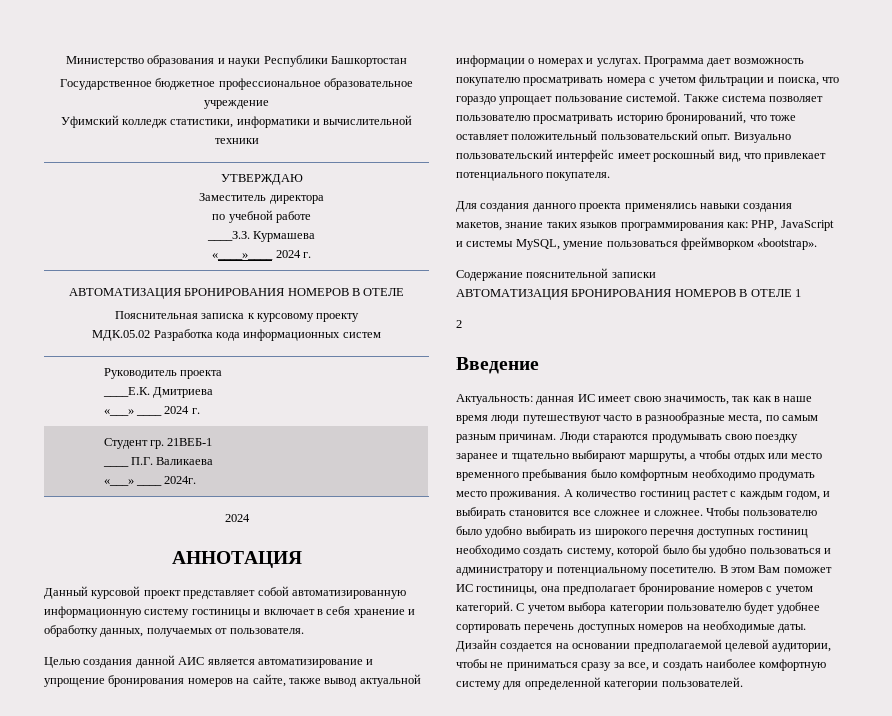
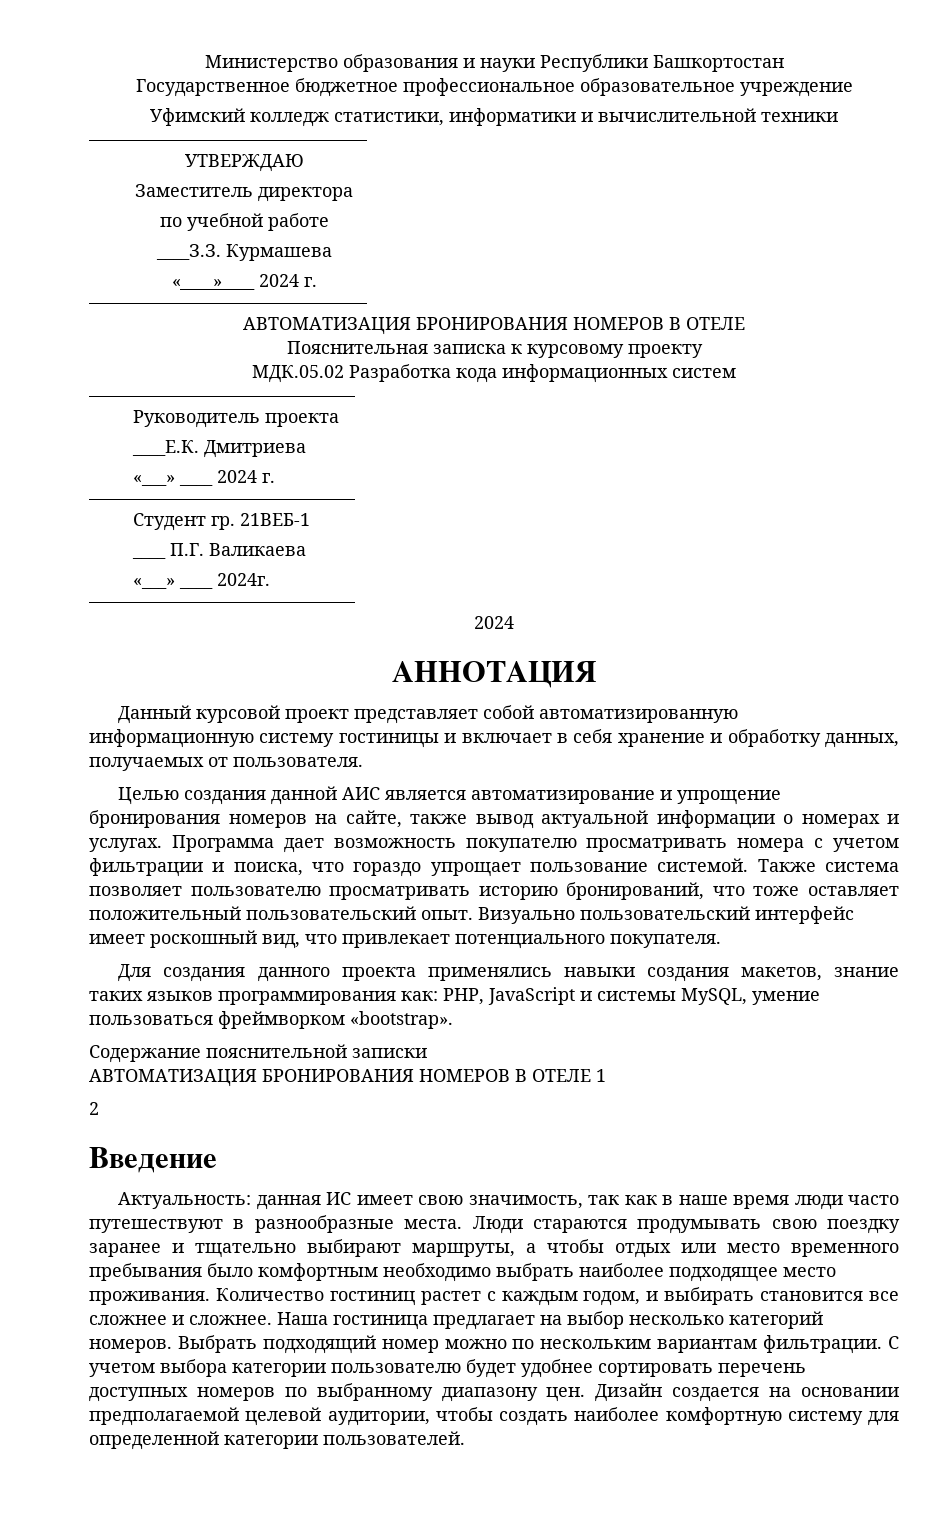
[522,412,818,424] [456,434,557,443] путешествуют часто в разнообразные места, по самым разным причинам. -> [847,1195,899,1205] [89,1215,463,1233] часто путешествуют в разнообразные места.
[758,472,815,481] [456,489,637,500] продумать место проживания. А количество -> [496,1263,836,1282] [89,1288,324,1305] выбрать наиболее подходящее место проживания. Количество
[706,507,817,516] [456,526,808,538] [456,544,831,557] [456,565,832,576] [456,583,813,595] [456,601,513,614] Чтобы пользователю было удобно выбирать из широкого перечня доступных гостиниц необходимо создать систему, которой было бы удобно пользоваться и администратору и потенциальному посетителю. В этом Вам поможет ИС гостиницы, она предполагает бронирование номеров с учетом категорий. -> [277,1311,823,1330] [89,1335,883,1354] Наша гостиница предлагает на выбор несколько категорий номеров. Выбрать подходящий номер можно по нескольким вариантам фильтрации.
[686,621,807,633] на необходимые даты. -> [284,1383,586,1402] по выбранному диапазону цен.
[490,662,660,671] не приниматься сразу за все, и -> (493, 1414) none

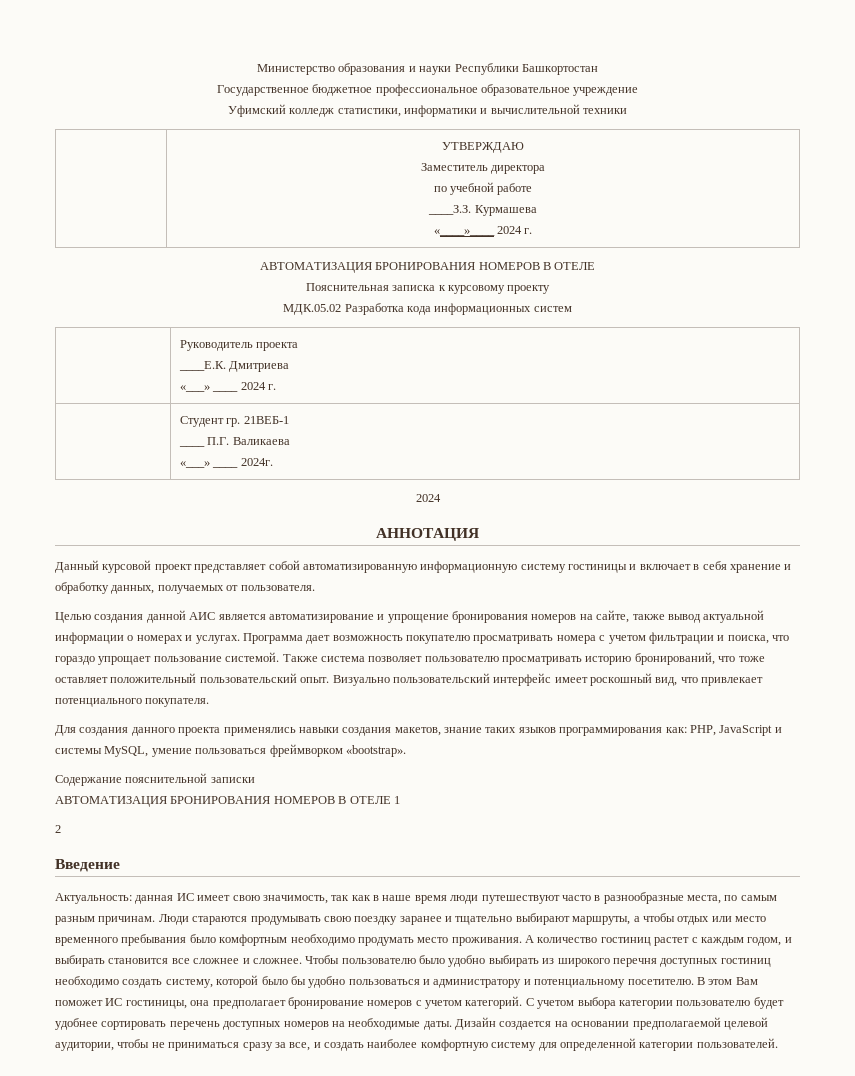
[847,1195,899,1205] [89,1215,463,1233] часто путешествуют в разнообразные места. -> [481,892,777,904] [55,916,156,925] путешествуют часто в разнообразные места, по самым разным причинам.
[496,1263,836,1282] [89,1288,324,1305] выбрать наиболее подходящее место проживания. Количество -> [357,935,598,946] продумать место проживания. А количество
[277,1311,823,1330] [89,1335,883,1354] Наша гостиница предлагает на выбор несколько категорий номеров. Выбрать подходящий номер можно по нескольким вариантам фильтрации. -> [305,955,771,967] [55,975,758,988] [55,996,523,1009] Чтобы пользователю было удобно выбирать из широкого перечня доступных гостиниц необходимо создать систему, которой было бы удобно пользоваться и администратору и потенциальному посетителю. В этом Вам поможет ИС гостиницы, она предполагает бронирование номеров с учетом категорий.
[284,1383,586,1402] по выбранному диапазону цен. -> [331,1018,452,1030] на необходимые даты.
(493, 1414) none -> [151,1042,321,1051] не приниматься сразу за все, и

